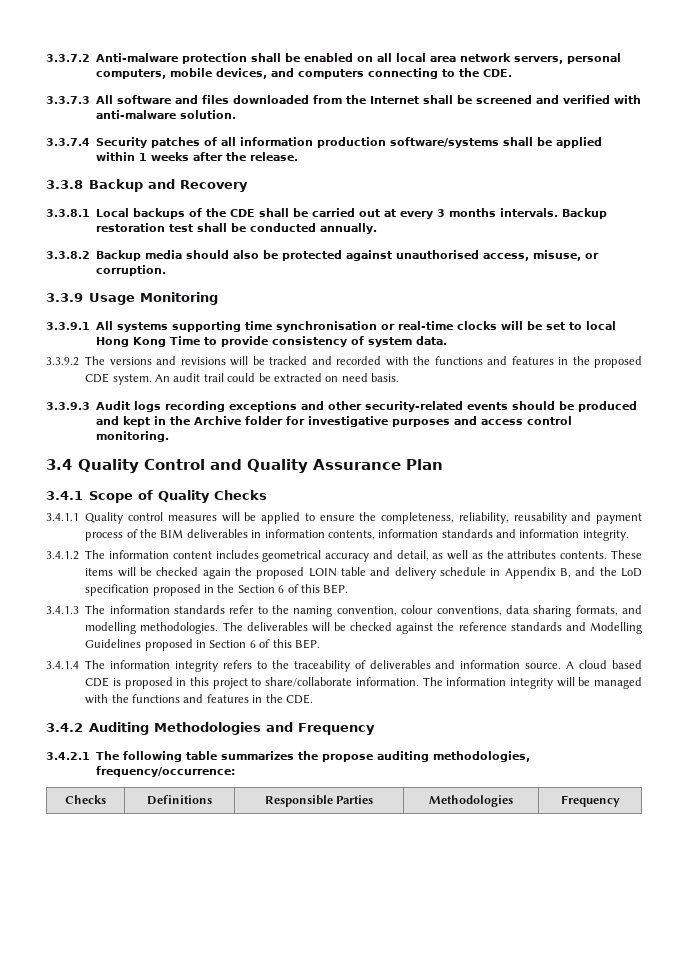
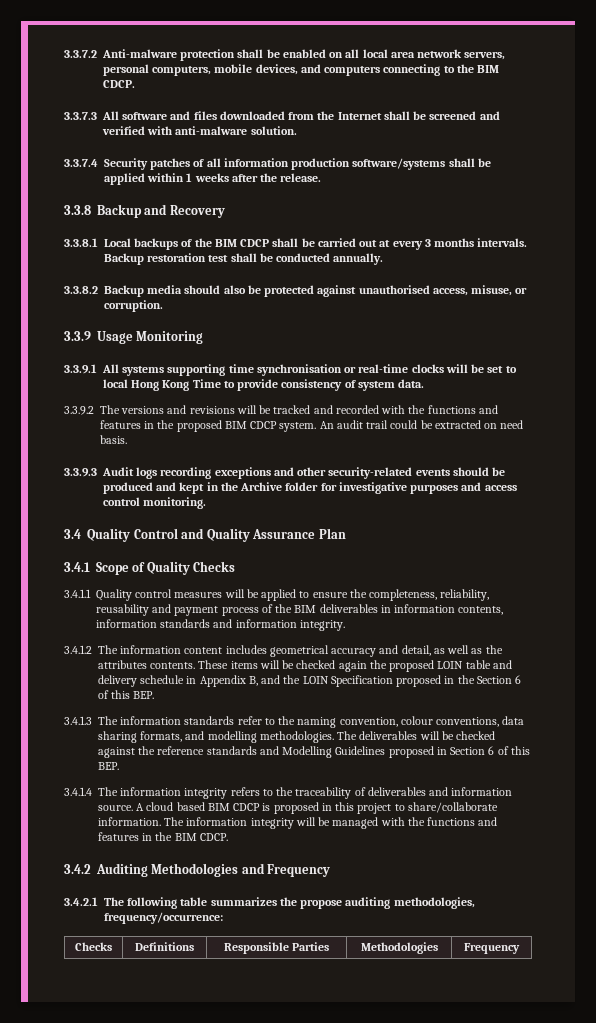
[483,69,513,77] CDE. -> [477,65,500,73] [103,80,135,88] BIM CDCP.
[230,209,256,217] CDE -> [214,239,270,247] BIM CDCP
[85,373,110,383] CDE -> [224,421,278,429] BIM CDCP
[621,568,642,577] [85,584,150,596] LoD specification -> [302,675,393,687] LOIN Specification
[85,677,110,687] CDE -> [207,803,261,811] BIM CDCP
[285,694,313,704] CDE. -> [174,833,228,841] BIM CDCP.

